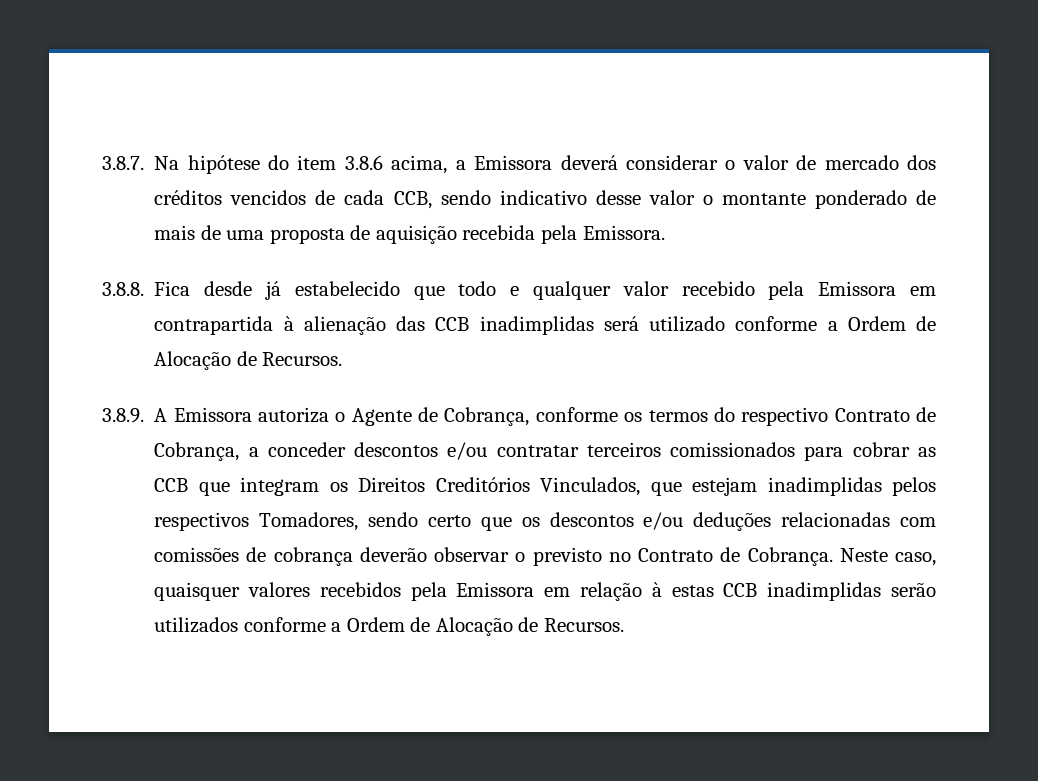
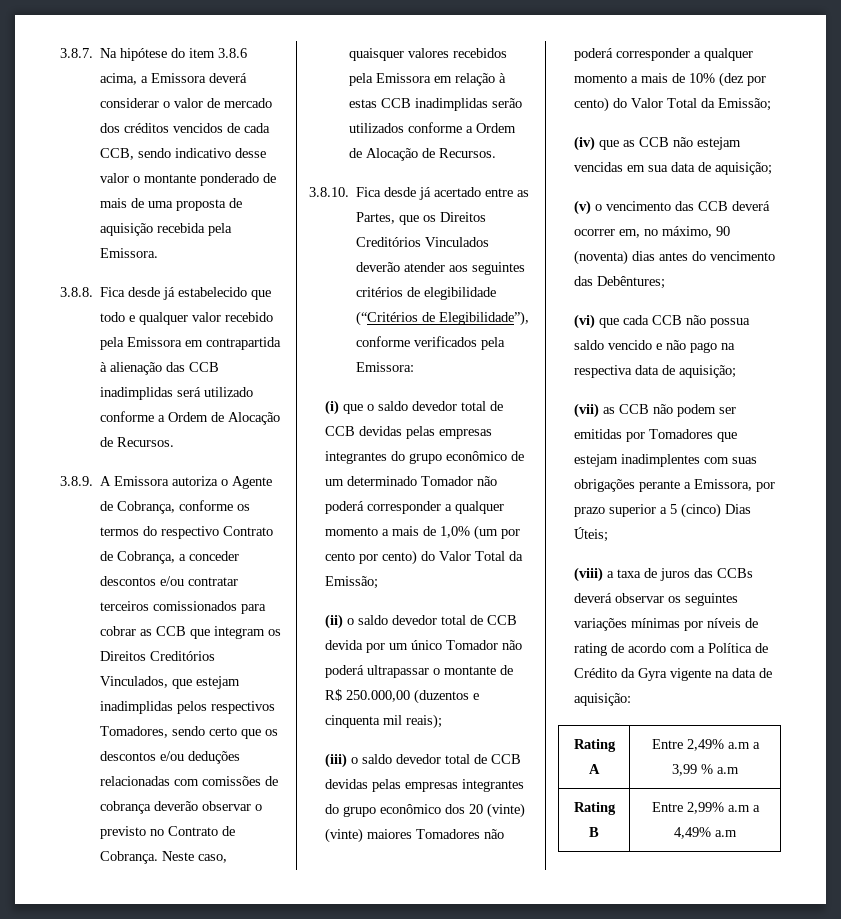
(624, 625) none -> [309,187,530,200] [356,212,487,225] [356,237,490,247] [356,262,526,275] [356,287,497,300] [356,311,530,326] [356,336,506,350] [356,362,415,372] [325,400,504,415] [325,426,493,439] [325,451,525,464] [325,476,498,486] [325,501,505,514] [325,525,521,540] [325,550,524,565] [325,576,379,589] [325,614,518,629] [325,640,523,653] [325,665,514,678] [325,689,480,704] [325,714,443,729] [325,753,522,768] [325,779,525,792] [325,803,526,818] [325,828,505,843] [574,48,754,61] [574,72,767,87] [574,97,772,112] [574,136,742,151] [574,162,773,175] [574,200,771,215] [574,226,731,238] [574,250,776,265] [574,276,666,289] [574,314,751,329] [574,340,736,353] [574,365,737,378] [574,403,737,418] [574,429,738,442] [574,454,758,467] [574,479,776,492] [574,503,752,518] [574,527,609,542] [574,567,754,582] [574,593,739,606] [574,618,759,631] [574,643,769,656] [574,668,773,681] [574,693,632,706] [573,739,616,752] [589,764,600,774] [651,739,760,751] [672,764,739,776] [573,802,616,815] [589,827,599,837] [651,802,760,814] [674,827,737,839] // 3.8.10. Fica desde já acertado entre as Partes, que os Direitos Creditórios Vinculados deverão atender aos seguintes critérios de elegibilidade (“Critérios de Elegibilidade”), conforme verificados pela Emissora: // (i) que o saldo devedor total de CCB devidas pelas empresas integrantes do grupo econômico de um determinado Tomador não poderá corresponder a qualquer momento a mais de 1,0% (um por cento por cento) do Valor Total da Emissão; // (ii) o saldo devedor total de CCB devida por um único Tomador não poderá ultrapassar o montante de R$ 250.000,00 (duzentos e cinquenta mil reais); // (iii) o saldo devedor total de CCB devidas pelas empresas integrantes do grupo econômico dos 20 (vinte) (vinte) maiores Tomadores não poderá corresponder a qualquer momento a mais de 10% (dez por cento) do Valor Total da Emissão; // (iv) que as CCB não estejam vencidas em sua data de aquisição; // (v) o vencimento das CCB deverá ocorrer em, no máximo, 90 (noventa) dias antes do vencimento das Debêntures; // (vi) que cada CCB não possua saldo vencido e não pago na respectiva data de aquisição; // (vii) as CCB não podem ser emitidas por Tomadores que estejam inadimplentes com suas obrigações perante a Emissora, por prazo superior a 5 (cinco) Dias Úteis; // (viii) a taxa de juros das CCBs deverá observar os seguintes variações mínimas por níveis de rating de acordo com a Política de Crédito da Gyra vigente na data de aquisição: // Rating A | Entre 2,49% a.m a 3,99 % a.m // Rating B | Entre 2,99% a.m a 4,49% a.m

